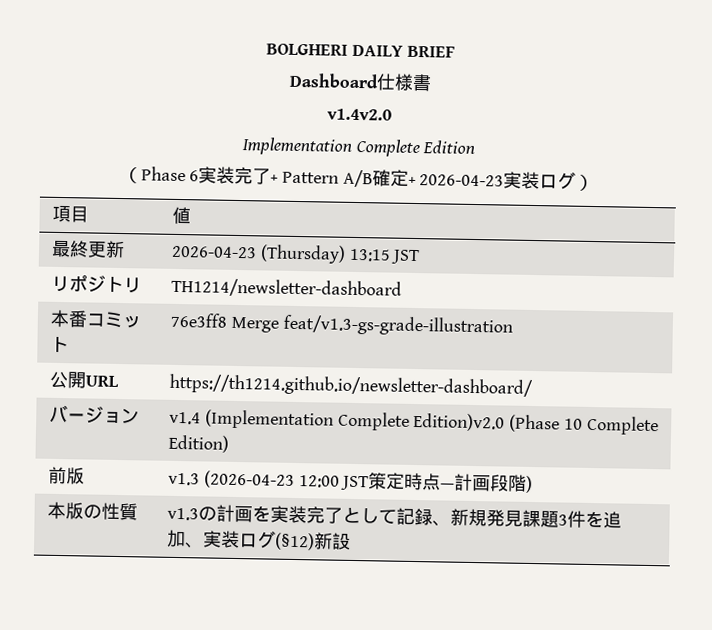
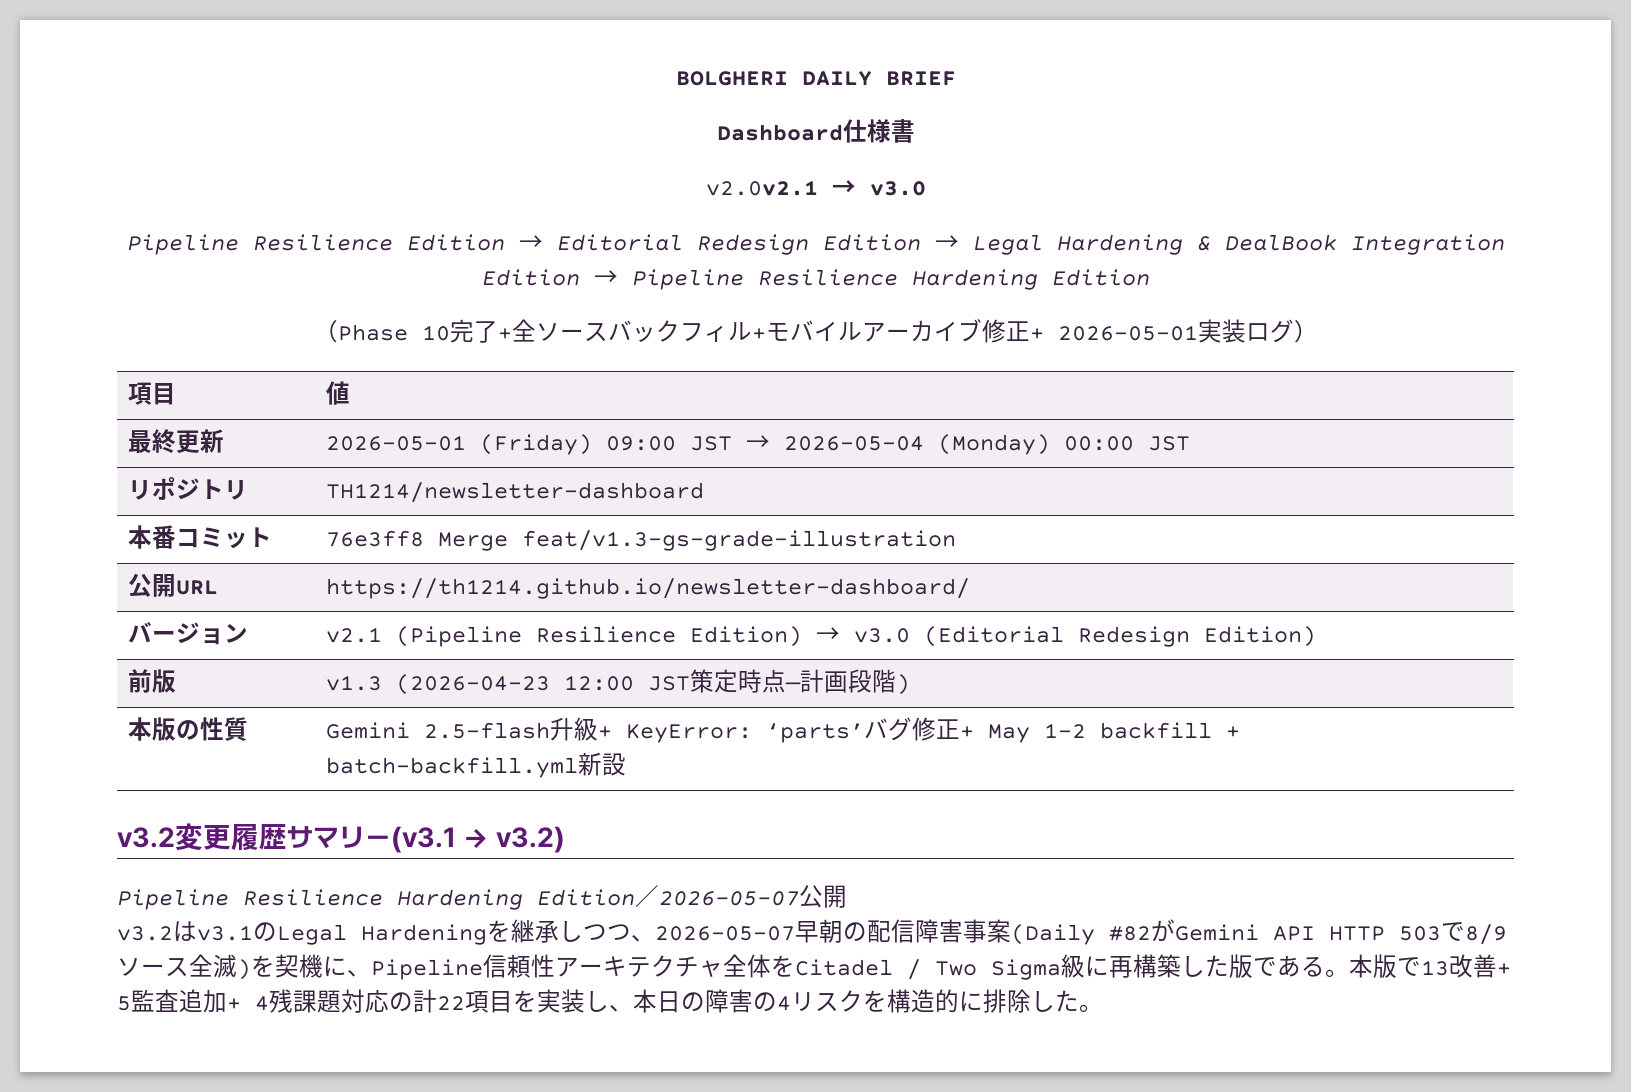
[327,108,392,121] [241,137,476,158] [122,166,505,188] v1.4v2.0 // Implementation Complete Edition // （Phase 6実装完了+ Pattern A/B確定+ 2026-04-23 -> [705,180,926,196] [126,234,1505,255] [481,269,1150,290] [313,319,1198,343] v2.0v2.1 → v3.0 // Pipeline Resilience Edition → Editorial Redesign Edition → Legal Hardening & DealBook Integration Edition → Pipeline Resilience Hardening Edition // （Phase 10完了+全ソースバックフィル+モバイルアーカイブ修正+ 2026-05-01
[171,244,391,264] 2026-04-23 (Thursday) 13:15 -> [326,434,1135,455] 2026-05-01 (Friday) 09:00 JST → 2026-05-04 (Monday) 00:00
[169,409,659,436] v1.4 (Implementation Complete Edition)v2.0 (Phase 10 Complete -> [326,626,1191,647] v2.1 (Pipeline Resilience Edition) → v3.0 (Editorial Redesign
[167,504,623,529] [167,529,352,551] v1.3の計画を実装完了として記録、新規発見課題3件を追加、実装ログ(§12)新設 -> [326,717,1241,743] [326,752,627,778] [117,823,565,853] [117,885,847,910] [117,919,1507,945] [117,954,1511,980] [117,989,1103,1013] Gemini 2.5-flash升級+ KeyError: ‘parts’バグ修正+ May 1-2 backfill + batch-backfill.yml新設 // v3.2変更履歴サマリー(v3.1 → v3.2) // Pipeline Resilience Hardening Edition／2026-05-07公開 // v3.2はv3.1のLegal Hardeningを継承しつつ、2026-05-07早朝の配信障害事案(Daily #82がGemini API HTTP 503で8/9ソース全滅)を契機に、Pipeline信頼性アーキテクチャ全体をCitadel / Two Sigma級に再構築した版である。本版で13改善+ 5監査追加+ 4残課題対応の計22項目を実装し、本日の障害の4リスクを構造的に排除した。

